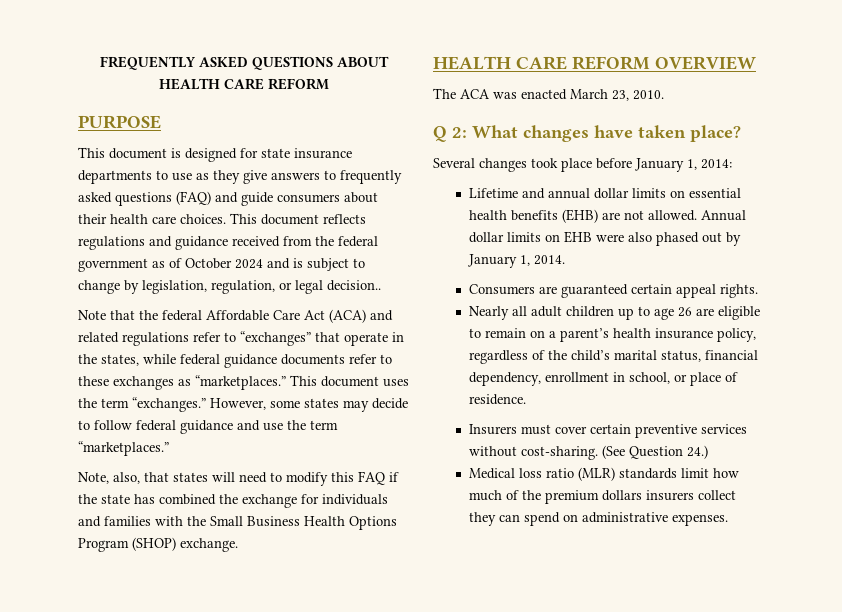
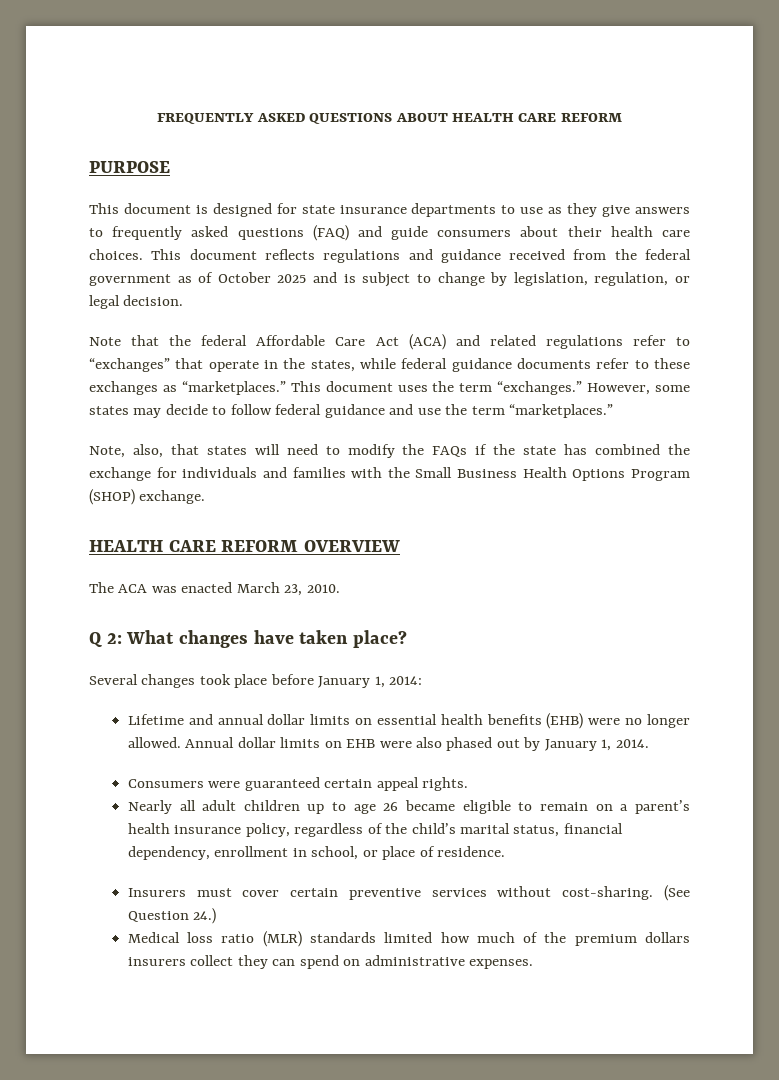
[235,259,263,269] 2024 -> [277,274,307,283] 2025
[327,280,381,291] decision.. -> [123,295,184,306] decision.
[331,471,385,485] this FAQ -> [402,444,468,457] the FAQs
[601,210,644,220] are not -> [588,714,690,728] were no longer
[538,286,557,294] are -> [208,781,241,788] were
[695,308,714,316] are -> [405,800,456,811] became
[680,468,709,478] limit -> [384,932,433,943] limited

